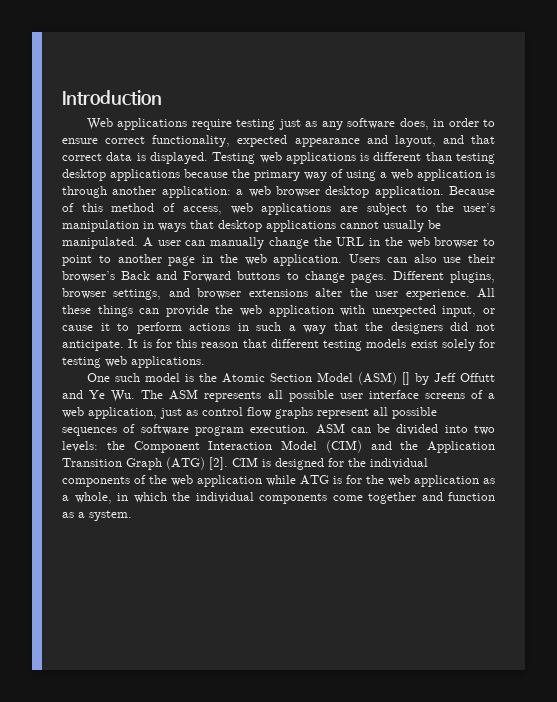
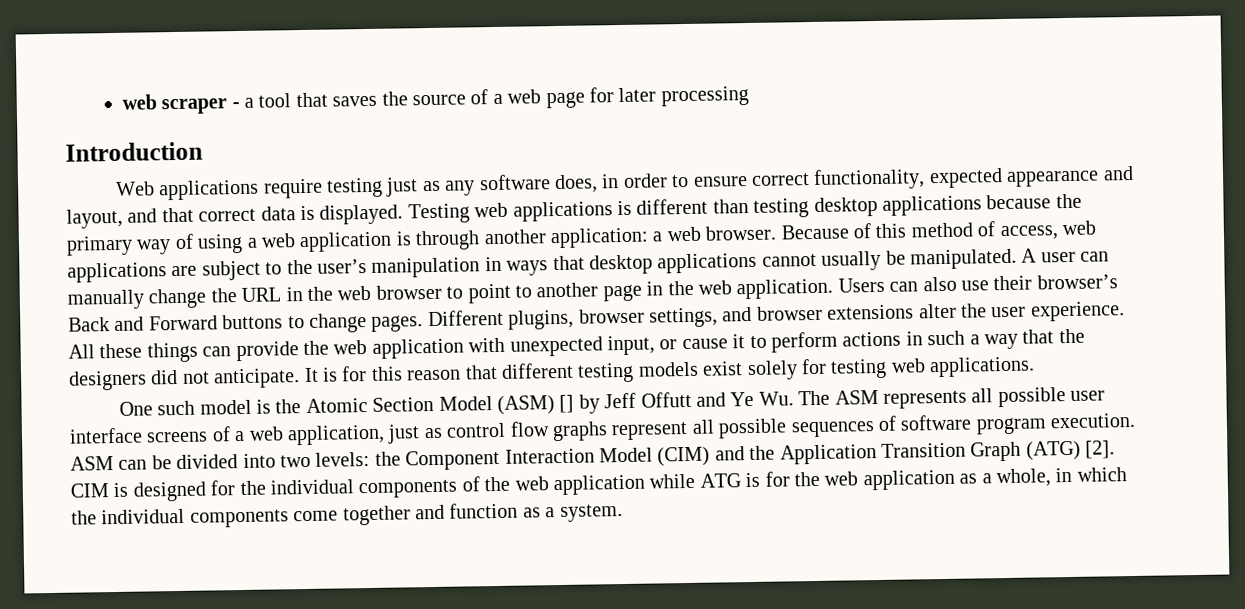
(62, 98) none -> [121,85,749,115] web scraper - a tool that saves the source of a web page for later processing //
[275,186,444,198] browser desktop application. -> [705,225,777,241] browser.

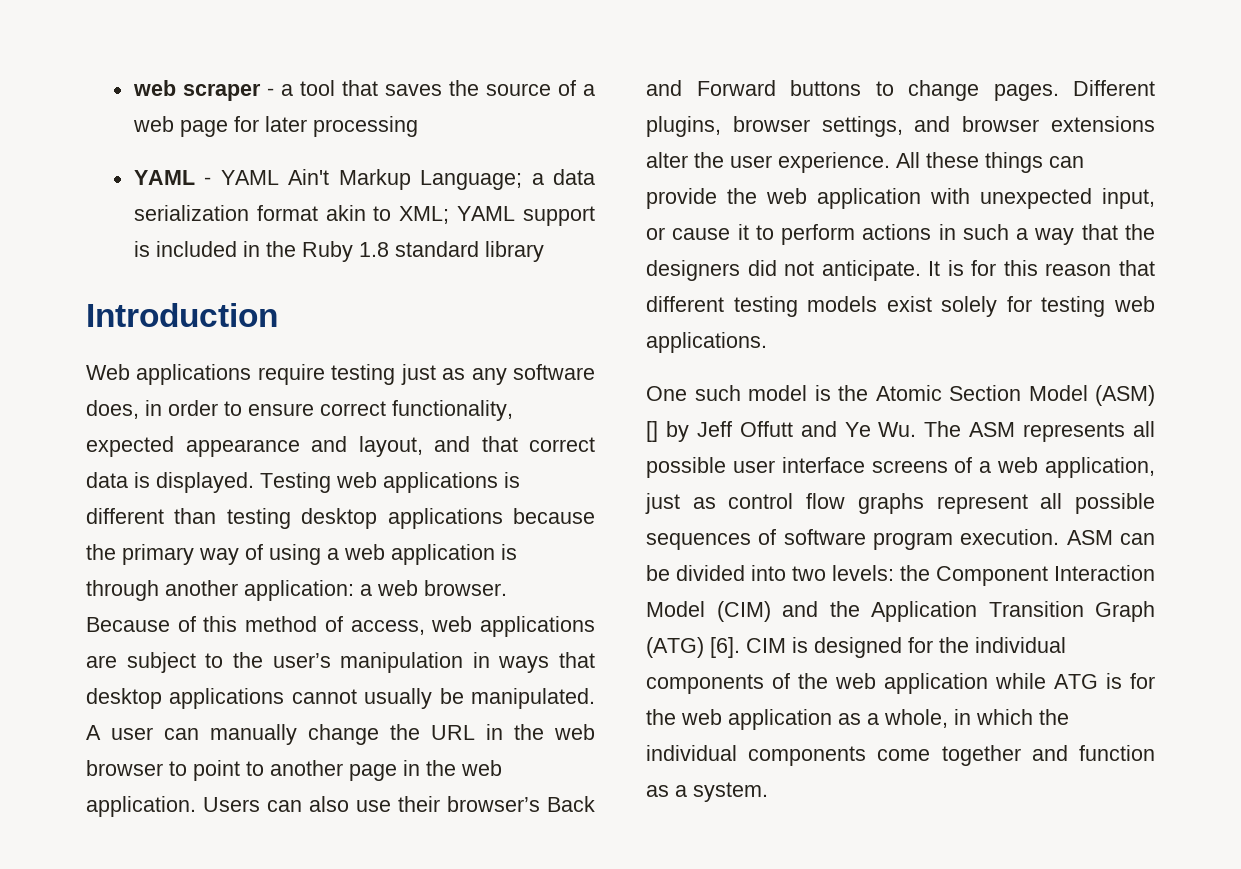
(749, 96) none -> [133,169,595,190] [133,205,595,226] [133,241,544,262] // YAML - YAML Ain't Markup Language; a data serialization format akin to XML; YAML support is included in the Ruby 1.8 standard library
[1085,440,1116,459] [2]. -> [710,637,740,658] [6].

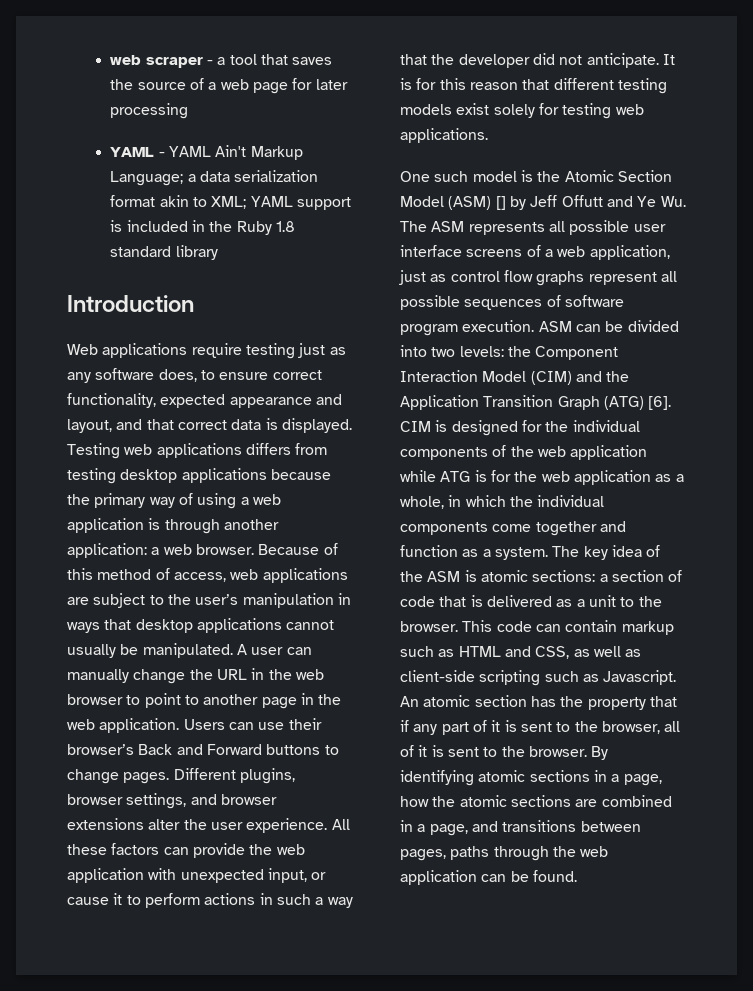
[145,400,218,416] in order -> (197, 375) none
[504,472,520,488] [86,508,217,524] is different than -> [245,443,328,455] differs from
[309,796,349,812] also -> (254, 726) none
[985,152,1043,173] things -> [111,843,160,855] factors
[646,260,740,281] designers -> [458,54,530,68] developer
(768, 792) none -> [552,545,661,560] [400,570,683,582] [400,595,662,607] [400,620,674,635] [400,646,642,659] [400,670,677,686] [400,695,677,710] [400,720,681,735] [400,745,609,760] [400,770,662,786] [400,795,672,807] [400,820,641,836] [400,846,609,861] [400,870,577,885] The key idea of the ASM is atomic sections: a section of code that is delivered as a unit to the browser. This code can contain markup such as HTML and CSS, as well as client-side scripting such as Javascript. An atomic section has the property that if any part of it is sent to the browser, all of it is sent to the browser. By identifying atomic sections in a page, how the atomic sections are combined in a page, and transitions between pages, paths through the web application can be found.

